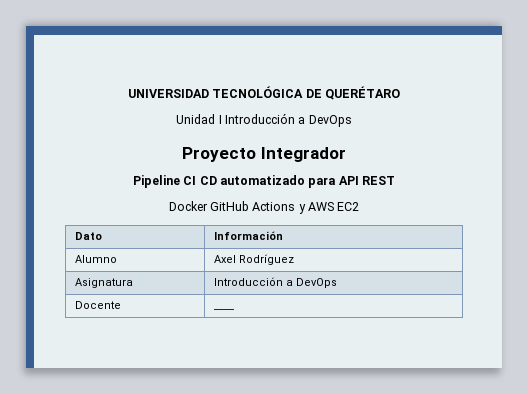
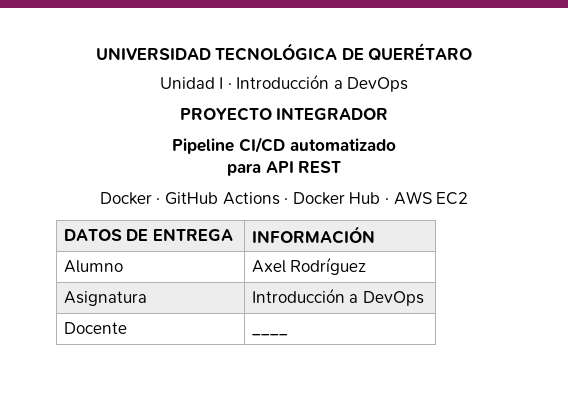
[225,113,352,127] [182,147,346,162] Introducción a DevOps // Proyecto Integrador -> [227,74,409,92] [179,107,389,121] · Introducción a DevOps // PROYECTO INTEGRADOR
[183,176,217,185] CI CD -> [239,137,285,153] CI/CD
(305, 180) none -> (396, 144) //
(208, 206) none -> [156,198,161,204] ·
[298,202,360,214] [74,232,102,240] [213,231,283,240] y AWS EC2 // Dato | Información -> [284,191,469,205] [63,228,233,241] [251,226,375,244] · Docker Hub · AWS EC2 // DATOS DE ENTREGA | INFORMACIÓN

